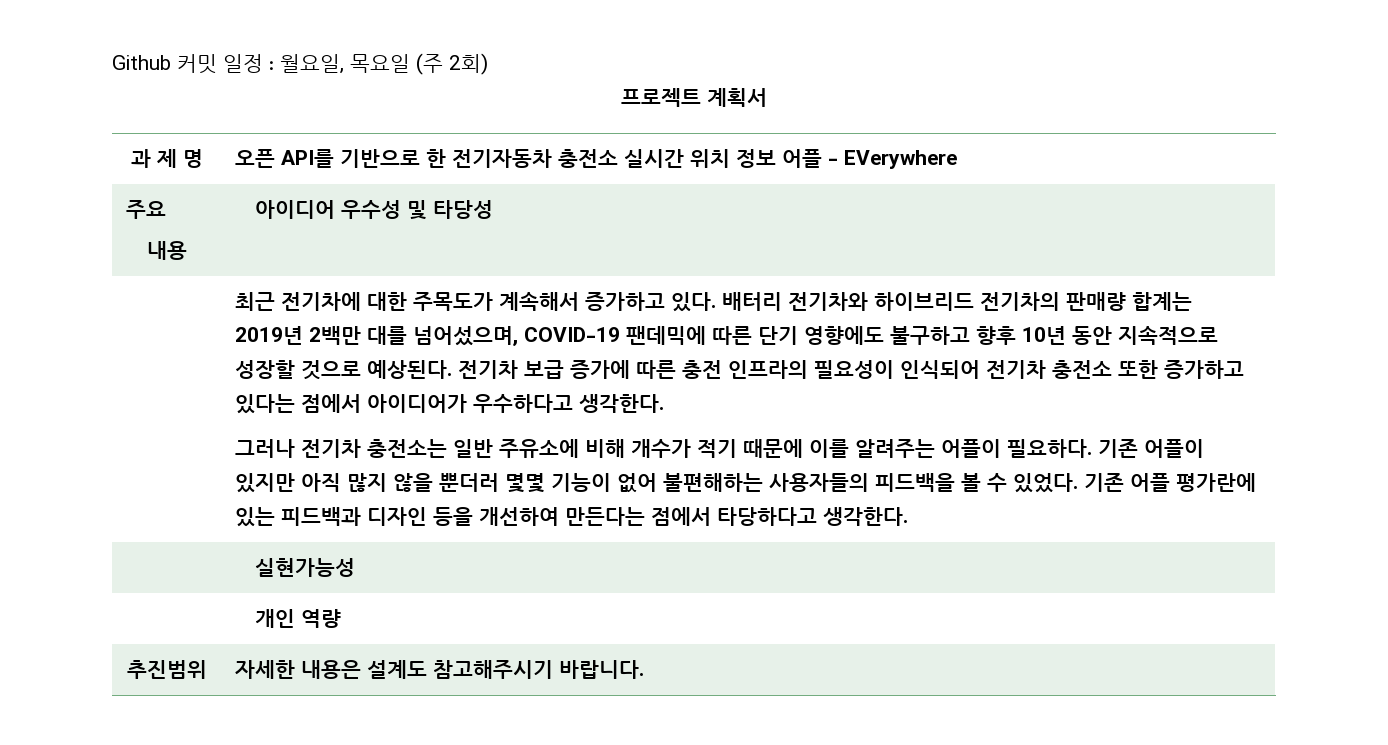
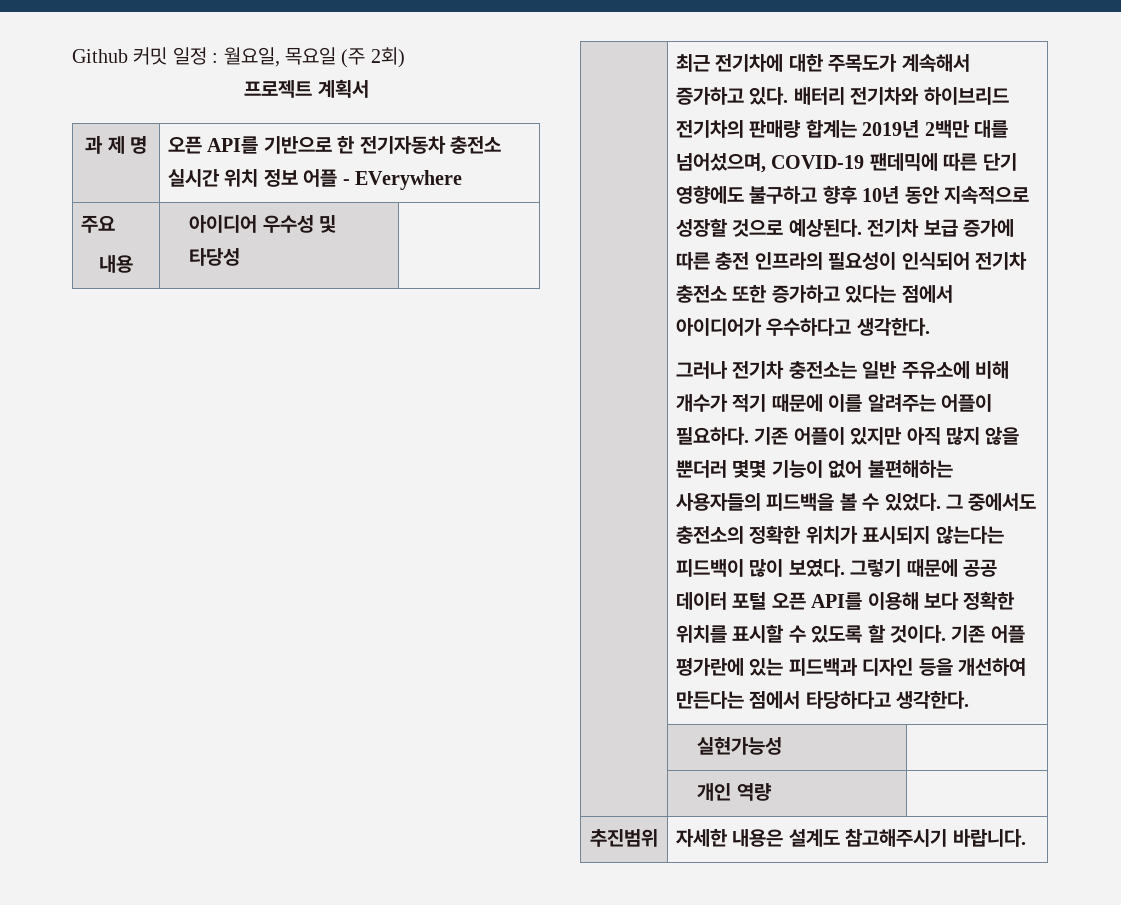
(1079, 483) none -> [946,493,1037,511] [676,525,1004,544] [676,559,998,577] [676,591,1016,610] [676,624,947,643] 그 중에서도 충전소의 정확한 위치가 표시되지 않는다는 피드백이 많이 보였다. 그렇기 때문에 공공 데이터 포털 오픈 API를 이용해 보다 정확한 위치를 표시할 수 있도록 할 것이다.

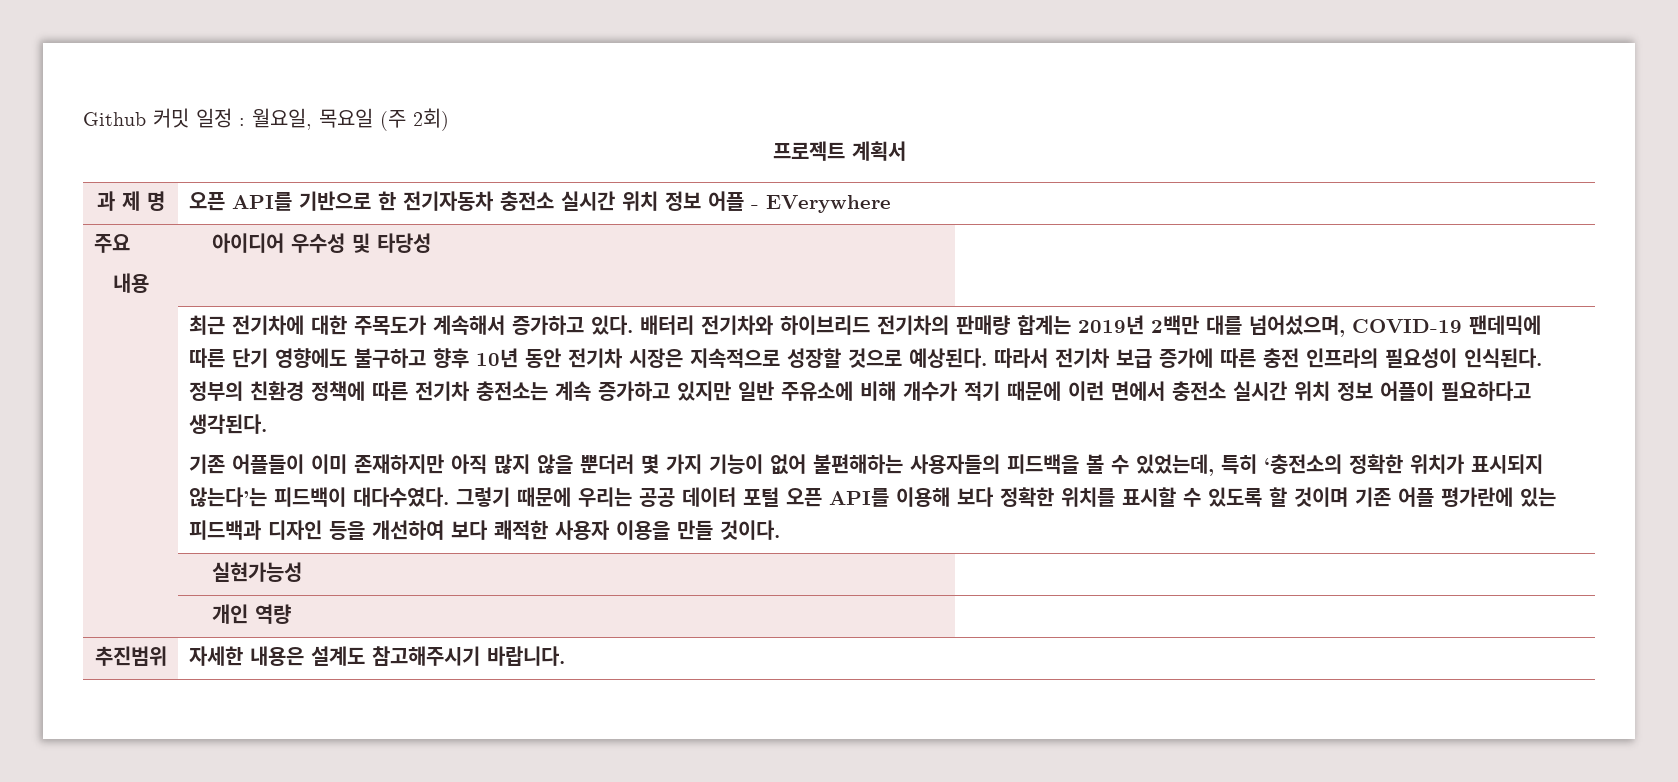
(940, 195) none -> [568,348,684,368] 전기차 시장은
(862, 228) none -> [994,348,1049,368] 따라서
[901,252,1028,270] [676,285,953,303] [676,318,930,336] [676,361,857,379] 인식되어 전기차 충전소 또한 증가하고 있다는 점에서 아이디어가 우수하다고 생각한다. // 그러나 전기차 충전소는 -> [1464,348,1543,368] [189,381,732,401] 인식된다. 정부의 친환경 정책에 따른 전기차 충전소는 계속 증가하고 있지만
[828,394,993,412] [676,427,903,445] 이를 알려주는 어플이 필요하다. 기존 어플이 있지만 -> [1068,381,1532,401] [189,414,268,434] [189,454,445,474] 이런 면에서 충전소 실시간 위치 정보 어플이 필요하다고 생각된다. // 기존 어플들이 이미 존재하지만
[732,460,767,478] 몇몇 -> [641,454,703,474] 몇 가지
[884,493,1037,511] [676,525,1004,544] [676,559,845,577] 있었다. 그 중에서도 충전소의 정확한 위치가 표시되지 않는다는 피드백이 많이 보였다. -> [1136,454,1544,476] [189,487,450,507] 있었는데, 특히 ‘충전소의 정확한 위치가 표시되지 않는다’는 피드백이 대다수였다.
(958, 568) none -> [578,487,633,507] 우리는
[890,625,947,643] 것이다. -> [1294,487,1349,507] 것이며
[676,691,970,709] 만든다는 점에서 타당하다고 생각한다. -> [451,520,781,540] 보다 쾌적한 사용자 이용을 만들 것이다.

